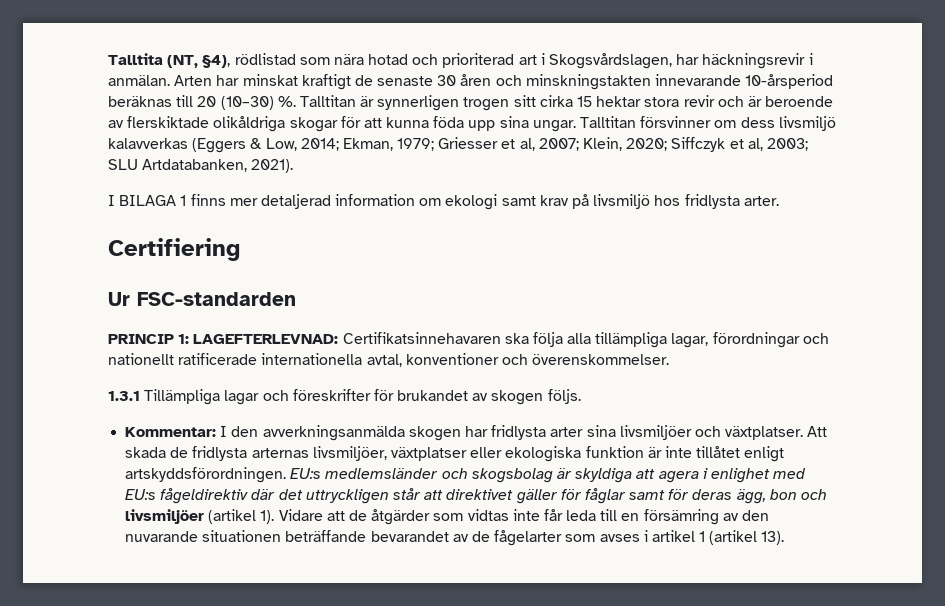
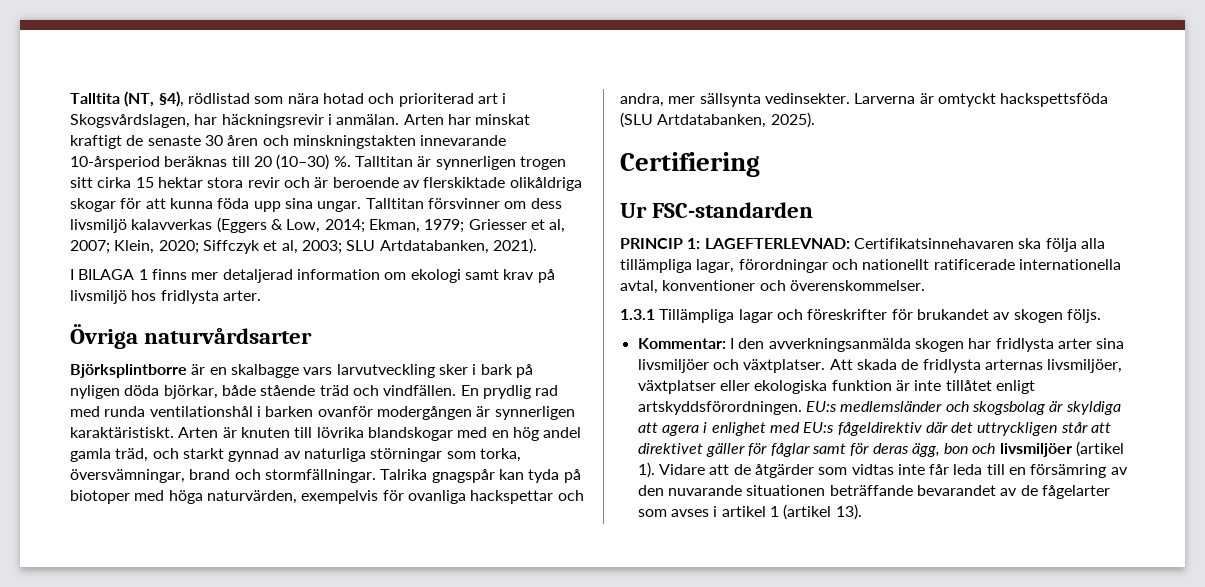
(779, 201) none -> [70,324,313,349] [70,364,533,378] [70,385,559,399] [70,406,575,420] [70,427,582,441] [70,448,521,462] [70,469,581,483] [70,490,584,504] [620,93,1109,107] [620,112,815,128] // Övriga naturvårdsarter // Björksplintborre är en skalbagge vars larvutveckling sker i bark på nyligen döda björkar, både stående träd och vindfällen. En prydlig rad med runda ventilationshål i barken ovanför modergången är synnerligen karaktäristiskt. Arten är knuten till lövrika blandskogar med en hög andel gamla träd, och starkt gynnad av naturliga störningar som torka, översvämningar, brand och stormfällningar. Talrika gnagspår kan tyda på biotoper med höga naturvärden, exempelvis för ovanliga hackspettar och andra, mer sällsynta vedinsekter. Larverna är omtyckt hackspettsföda (SLU Artdatabanken, 2025).

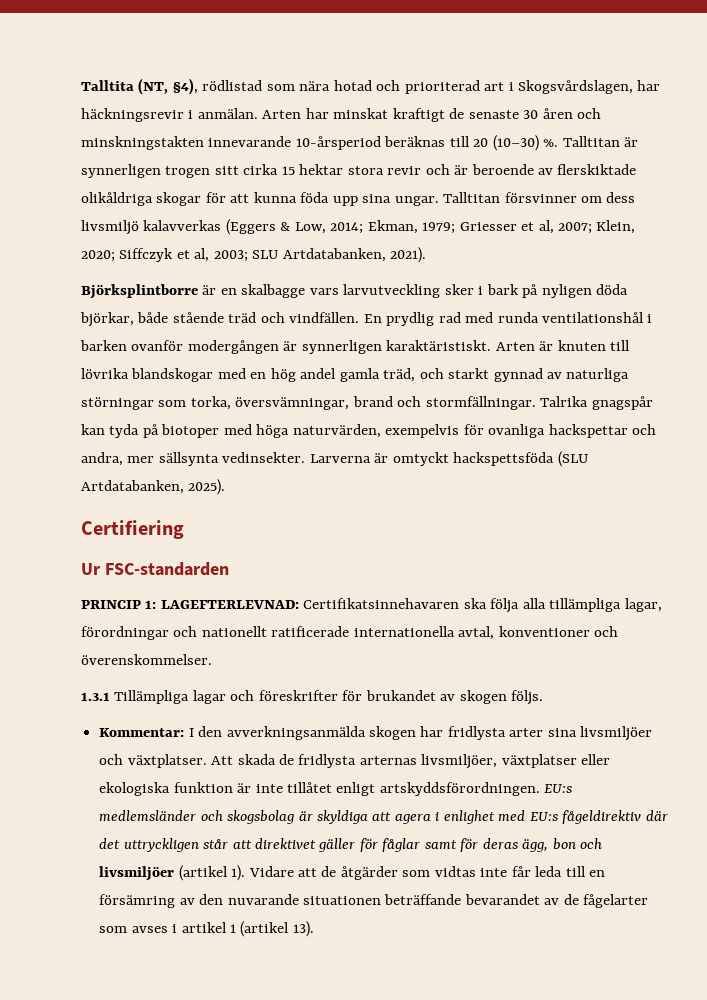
[70,269,555,283] [70,290,261,304] [70,324,313,349] // I BILAGA 1 finns mer detaljerad information om ekologi samt krav på livsmiljö hos fridlysta arter. // Övriga naturvårdsarter -> (427, 255) none

